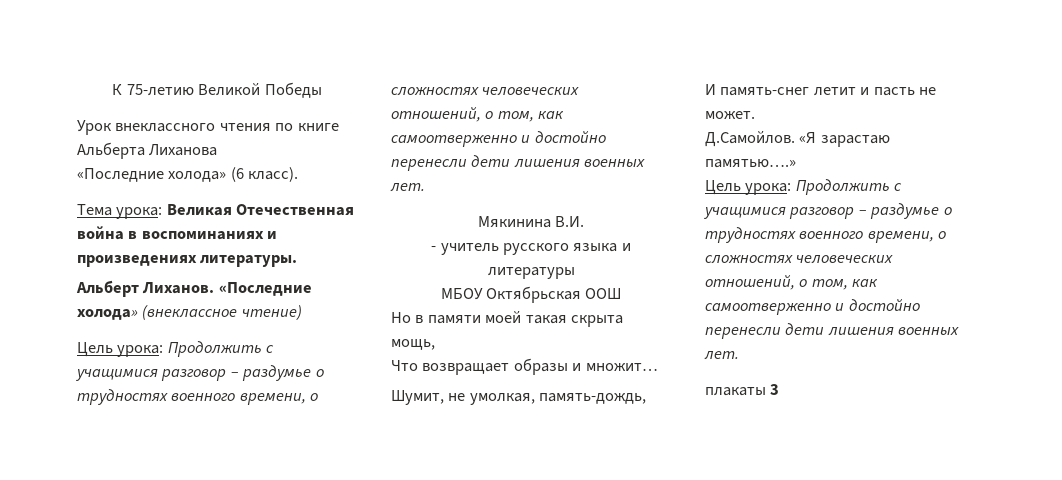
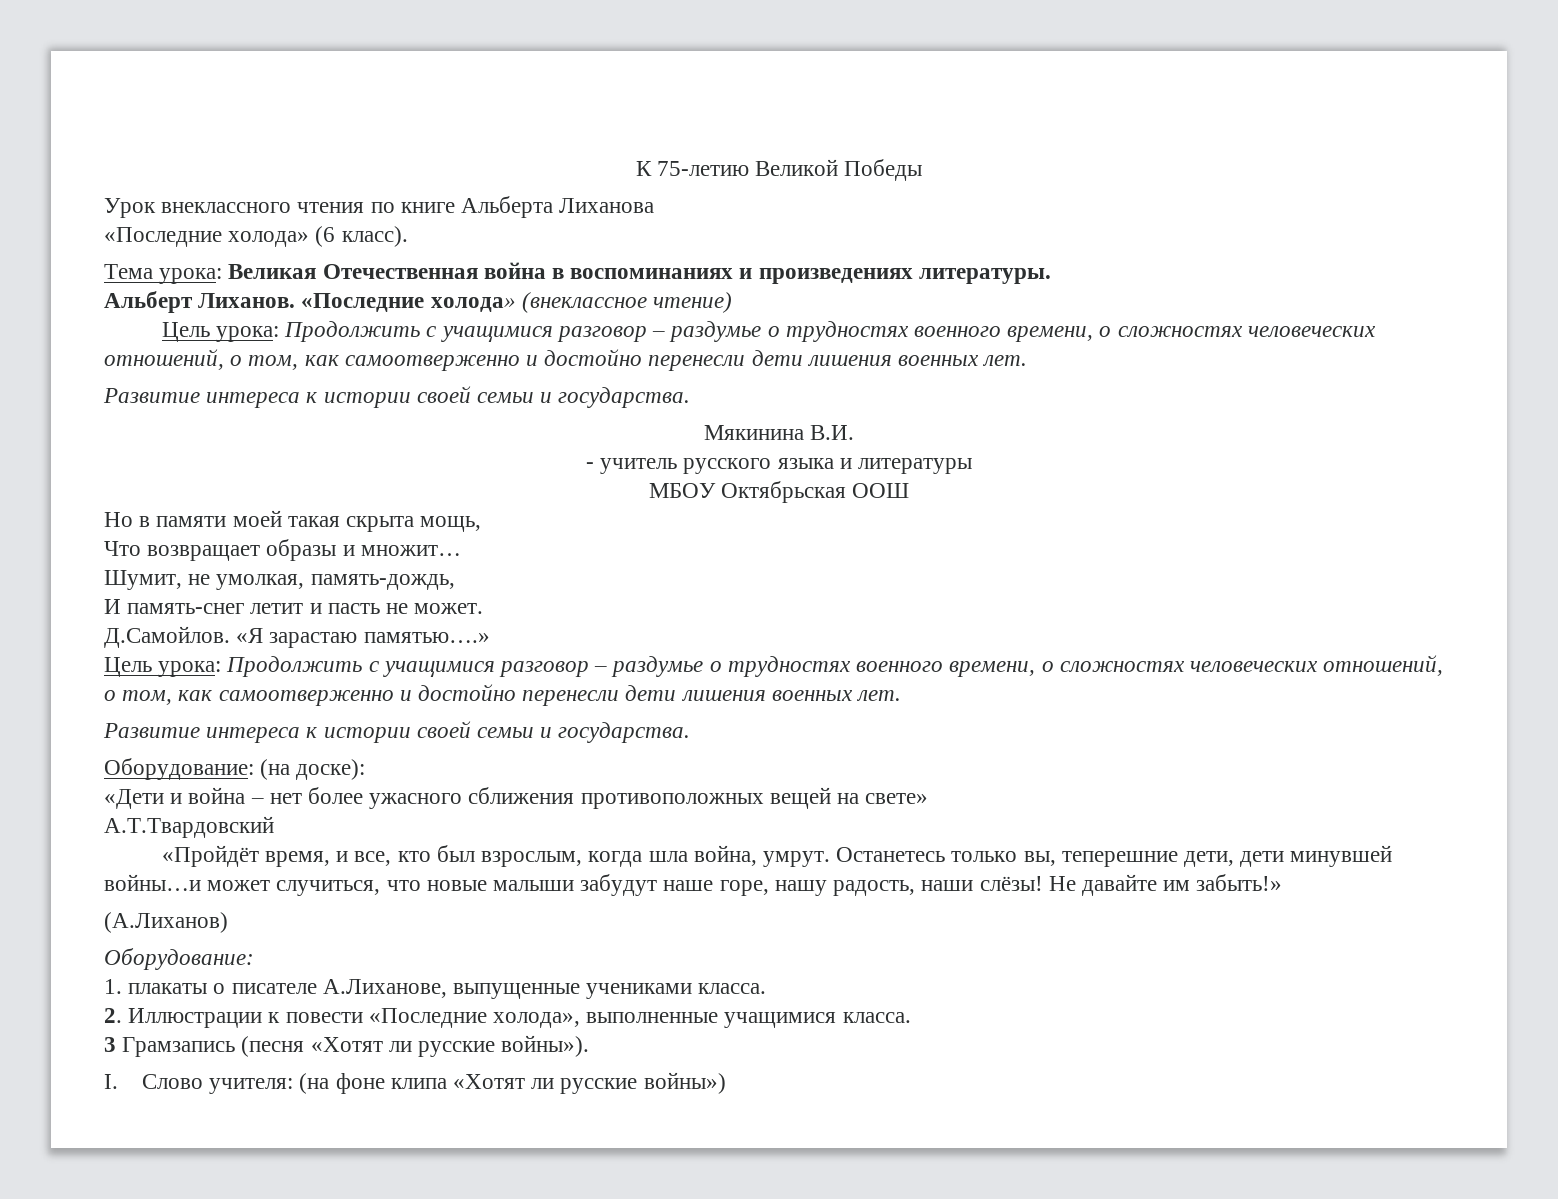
(425, 187) none -> [103,386,691,408] // Развитие интереса к истории своей семьи и государства.
[705,384,780,396] плакаты 3 -> [103,721,691,743] [104,758,366,780] [104,787,929,809] [104,816,274,838] [161,845,1393,867] [104,874,1283,896] [104,912,228,933] [104,948,254,970] [104,979,767,999] [104,1008,911,1028] [104,1035,590,1057] [104,1072,726,1094] Развитие интереса к истории своей семьи и государства. // Оборудование: (на доске): // «Дети и война – нет более ужасного сближения противоположных вещей на свете» // А.Т.Твардовский // «Пройдёт время, и все, кто был взрослым, когда шла война, умрут. Останетесь только вы, теперешние дети, дети минувшей войны…и может случиться, что новые малыши забудут наше горе, нашу радость, наши слёзы! Не давайте им забыть!» // (А.Лиханов) // Оборудование: // 1. плакаты о писателе А.Лиханове, выпущенные учениками класса. // 2. Иллюстрации к повести «Последние холода», выполненные учащимися класса. // 3 Грамзапись (песня «Хотят ли русские войны»). // I. Слово учителя: (на фоне клипа «Хотят ли русские войны»)

